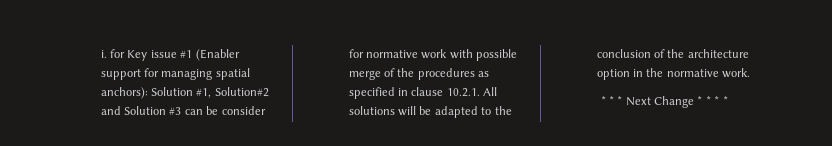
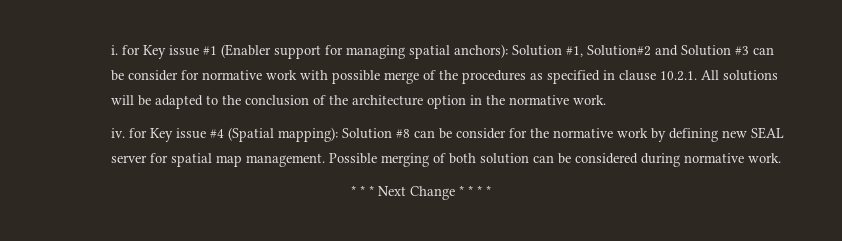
(751, 73) none -> [110,127,784,142] [110,153,781,167] // iv. for Key issue #4 (Spatial mapping): Solution #8 can be consider for the normative work by defining new SEAL server for spatial map management. Possible merging of both solution can be considered during normative work.

